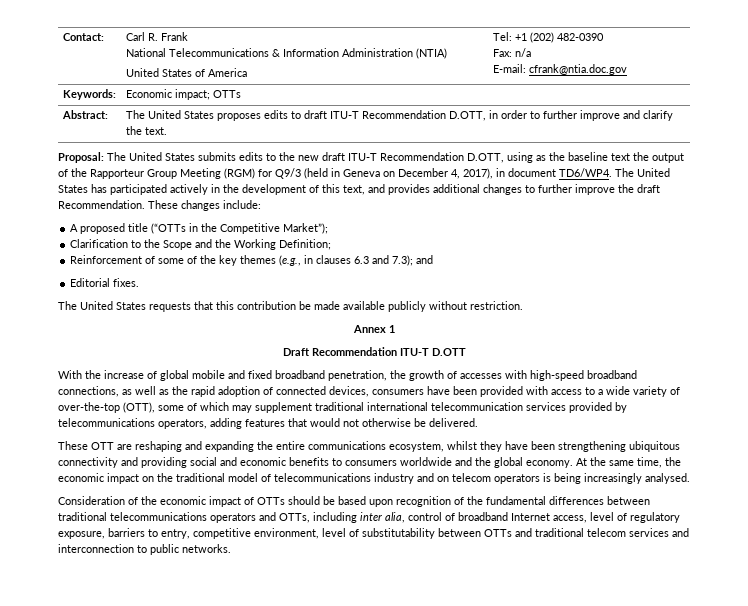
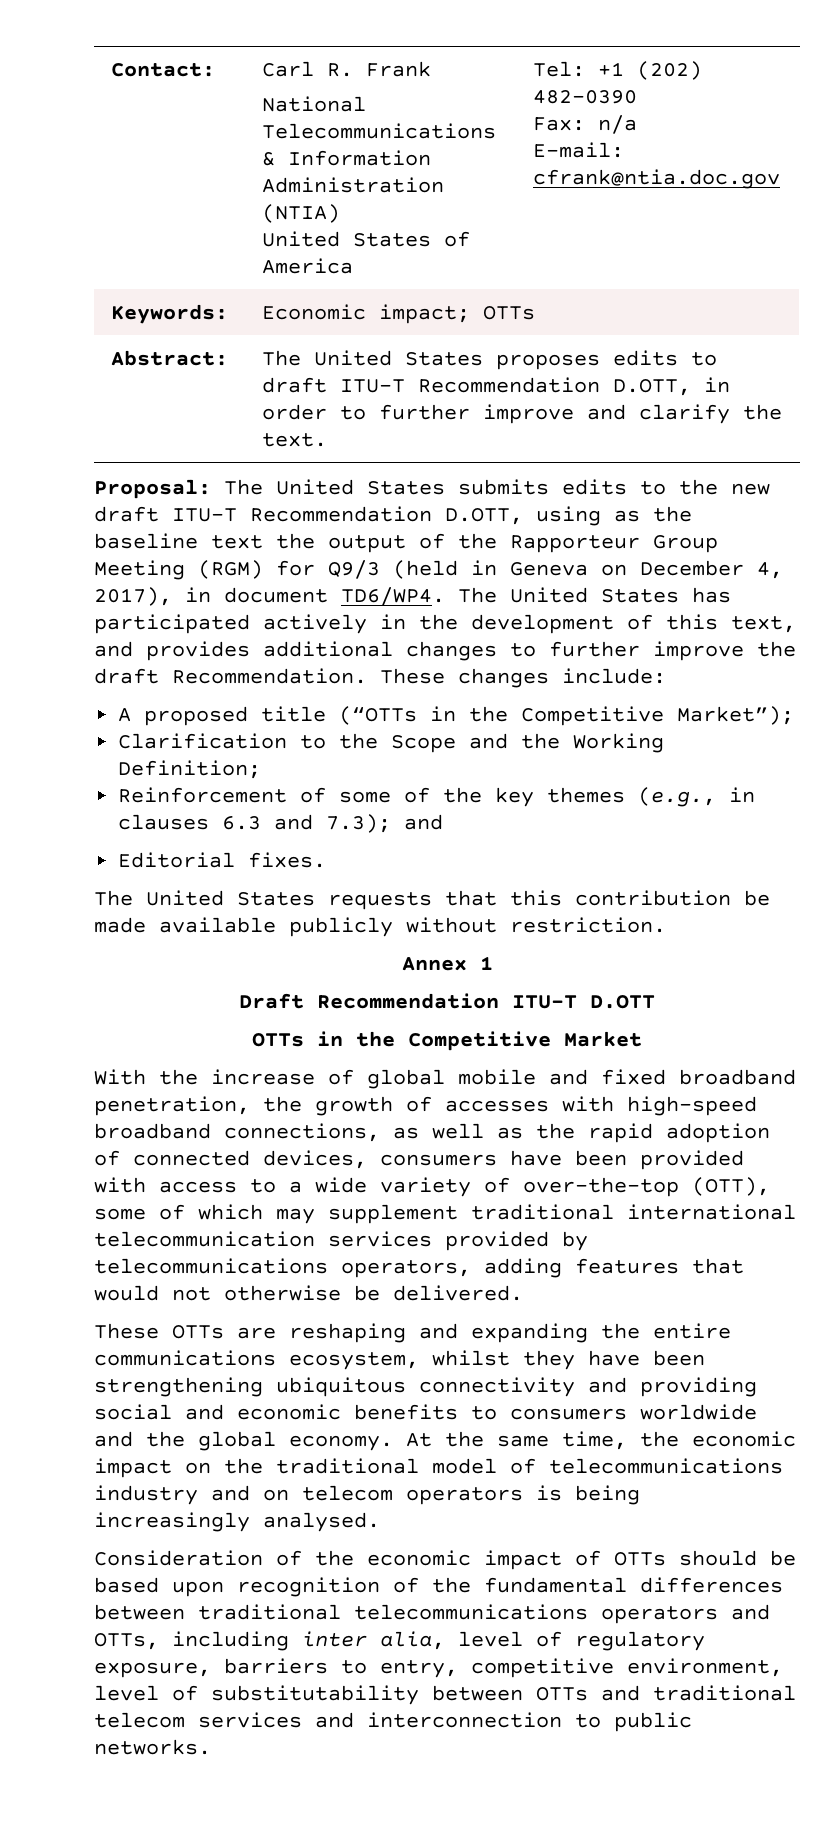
(466, 352) none -> [252,1031,642,1051] // OTTs in the Competitive Market
[91,442,114,450] OTT -> [172,1325,224,1339] OTTs
[408,512,587,523] control of broadband Internet access, -> (445, 1640) none

